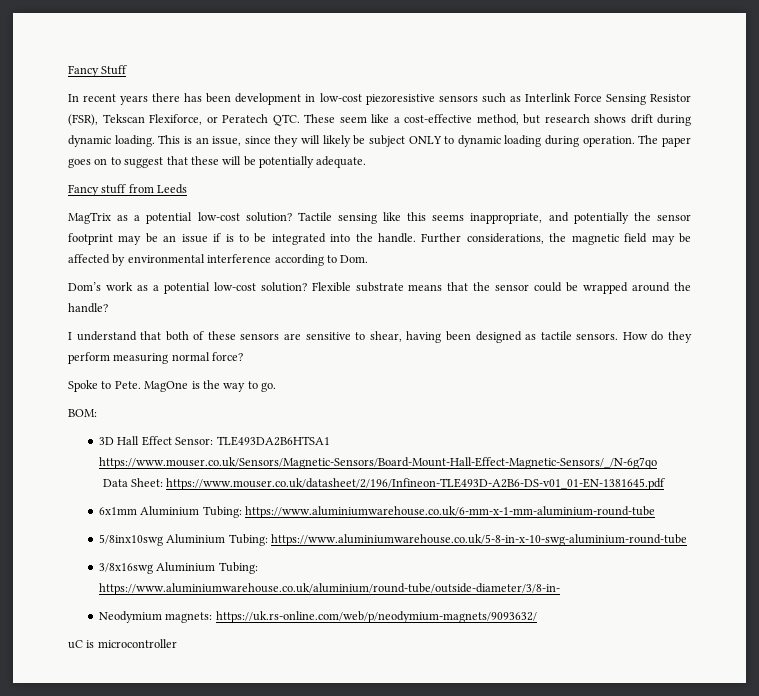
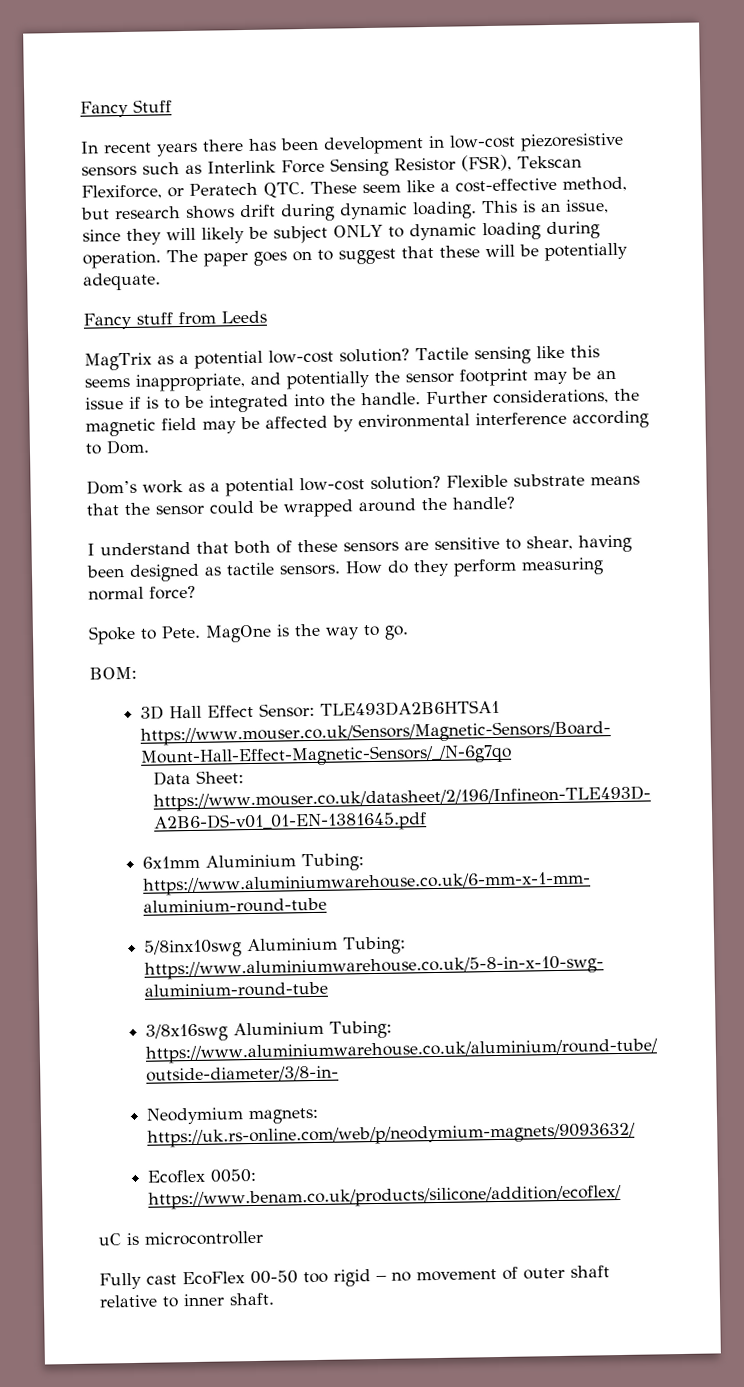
(537, 617) none -> [147,1168,257,1184] [148,1184,623,1210] // Ecoflex 0050: https://www.benam.co.uk/products/silicone/addition/ecoflex/
(177, 643) none -> [99,1265,610,1290] [99,1292,275,1308] // Fully cast EcoFlex 00-50 too rigid – no movement of outer shaft relative to inner shaft.

